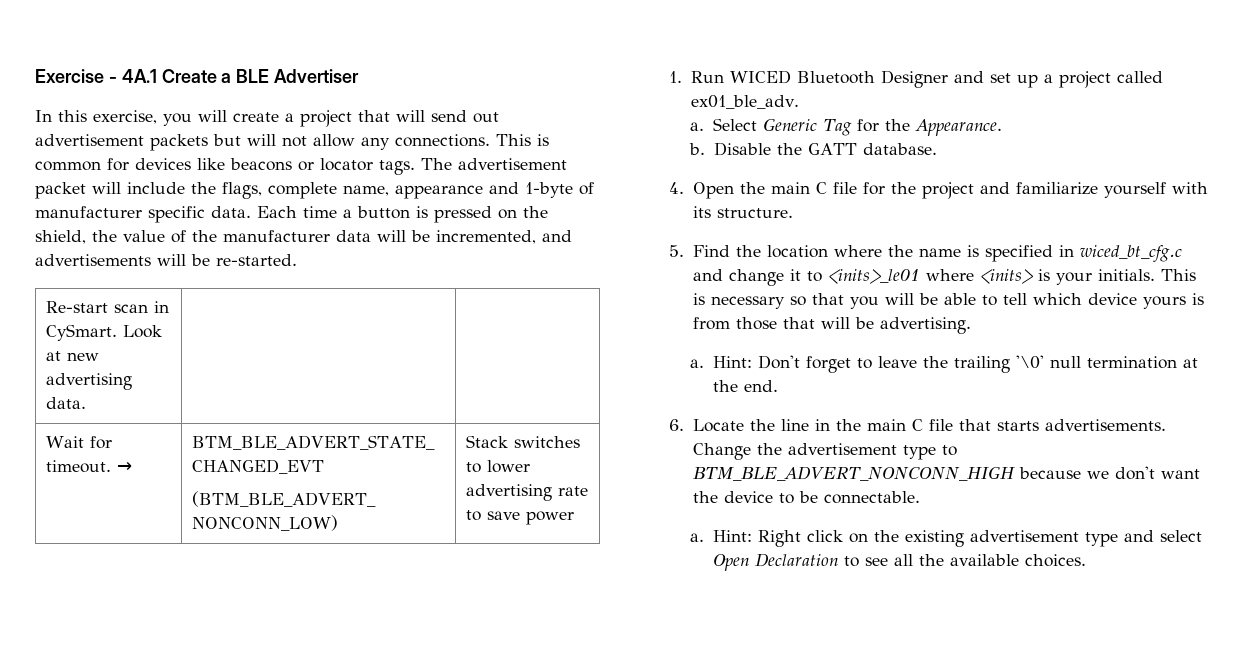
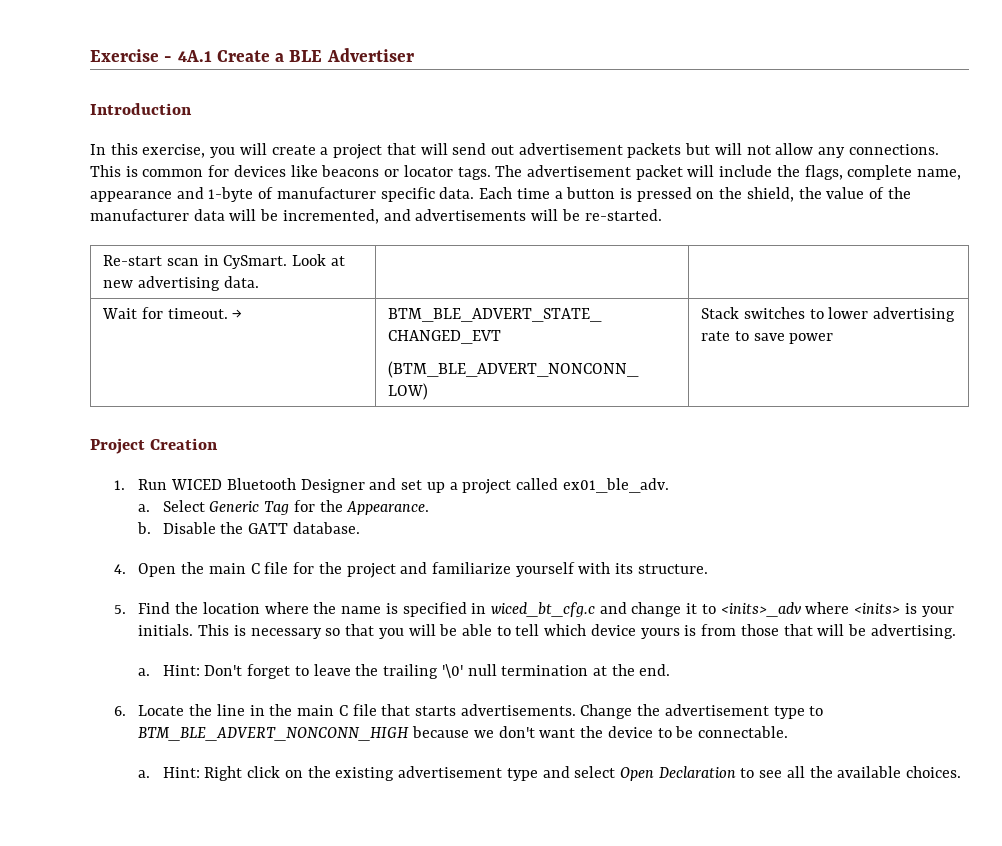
(360, 76) none -> [90,103,192,115] // Introduction
(575, 518) none -> [90,438,218,454] // Project Creation
[827,269,920,284] <inits>_le01 -> [720,602,801,617] <inits>_adv

